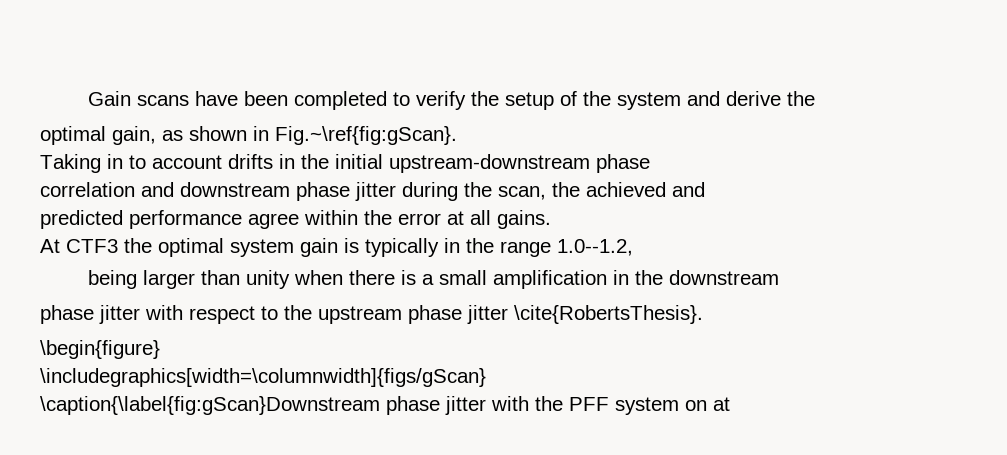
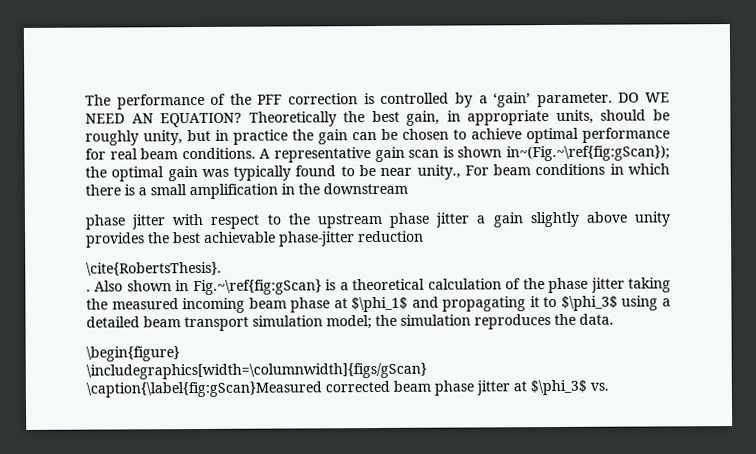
[88,91,816,110] [40,126,457,145] [40,154,650,173] [40,182,705,201] [40,210,551,229] [40,238,633,257] [88,270,344,289] Gain scans have been completed to verify the setup of the system and derive the // optimal gain, as shown in Fig.~\ref{fig:gScan}. // Taking in to account drifts in the initial upstream-downstream phase // correlation and downstream phase jitter during the scan, the achieved and // predicted performance agree within the error at all gains. // At CTF3 the optimal system gain is typically in the range 1.0--1.2, // being larger than unity when -> [85,92,671,110] [85,109,670,128] [85,127,670,146] [85,145,671,163] [85,163,670,182] The performance of the PFF correction is controlled by a ‘gain’ parameter. DO WE NEED AN EQUATION? Theoretically the best gain, in appropriate units, should be roughly unity, but in practice the gain can be chosen to achieve optimal performance for real beam conditions. A representative gain scan is shown in~(Fig.~\ref{fig:gScan}); the optimal gain was typically found to be near unity., For beam conditions in which
[514,305,703,324] [40,340,160,359] [40,368,486,387] [40,396,730,415] \cite{RobertsThesis}. // \begin{figure} // \includegraphics[width=\columnwidth]{figs/gScan} // \caption{\label{fig:gScan}Downstream phase jitter with the PFF system on at -> [476,211,671,228] [86,230,424,248] [86,261,222,276] [86,277,671,296] [86,295,672,314] [86,313,614,332] [86,346,180,362] [86,362,427,380] [86,379,609,398] a gain slightly above unity provides the best achievable phase-jitter reduction // \cite{RobertsThesis}. // . Also shown in Fig.~\ref{fig:gScan} is a theoretical calculation of the phase jitter taking the measured incoming beam phase at $\phi_1$ and propagating it to $\phi_3$ using a detailed beam transport simulation model; the simulation reproduces the data. // \begin{figure} // \includegraphics[width=\columnwidth]{figs/gScan} // \caption{\label{fig:gScan}Measured corrected beam phase jitter at $\phi_3$ vs.

